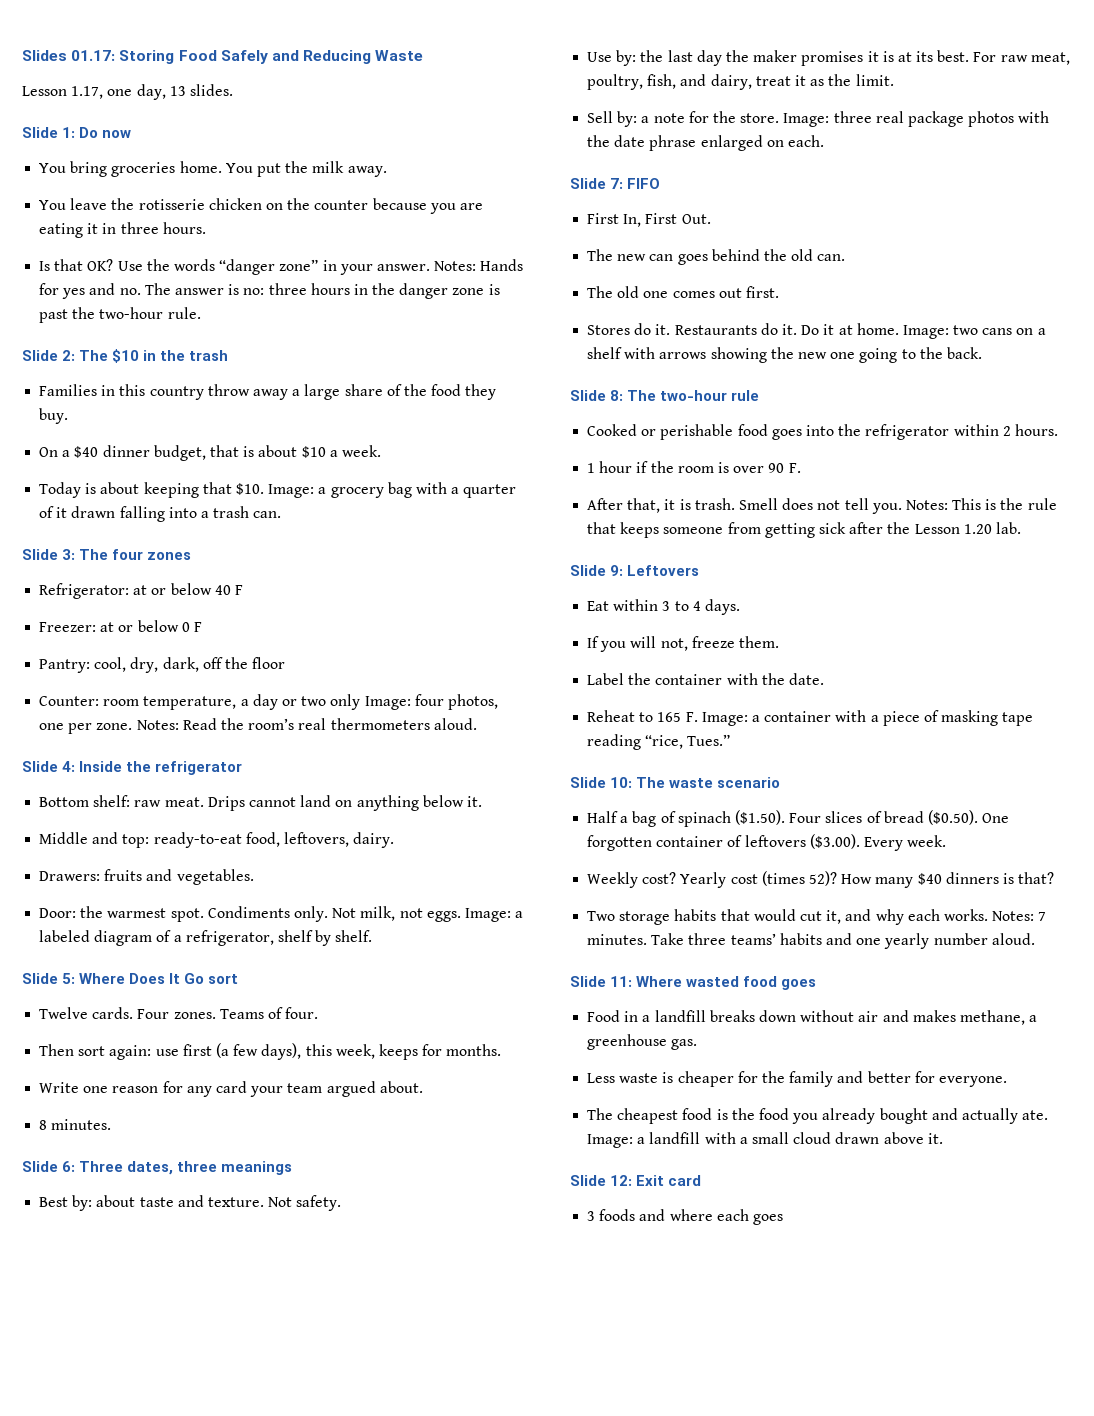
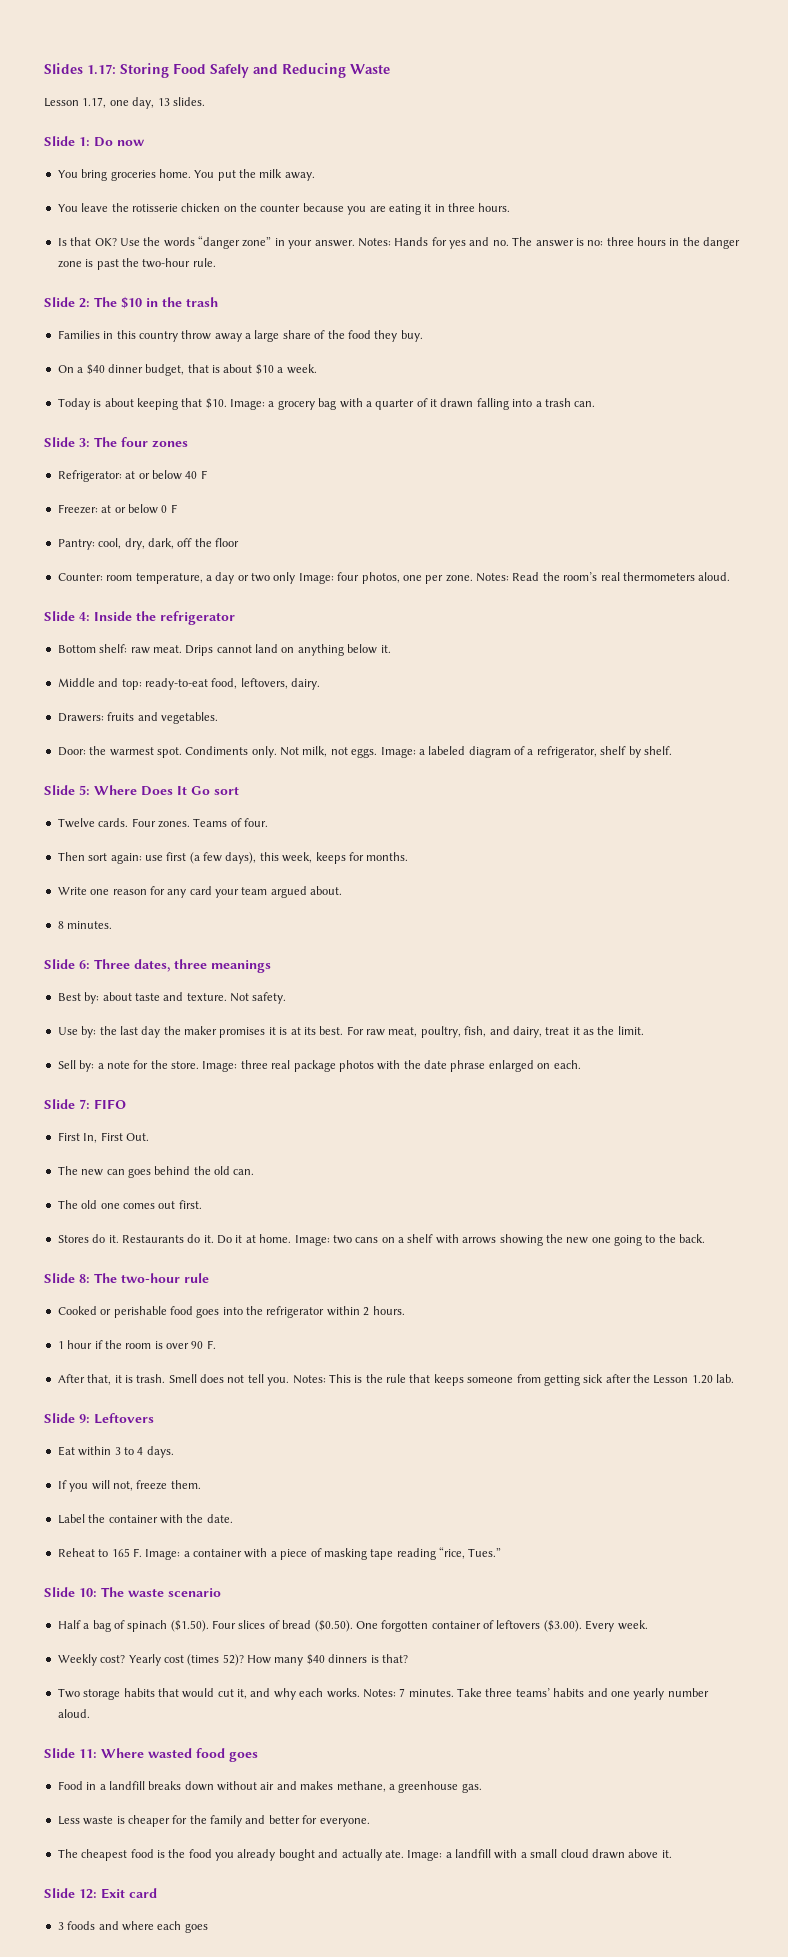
[71,50,116,61] 01.17: -> [87,64,116,75] 1.17:

